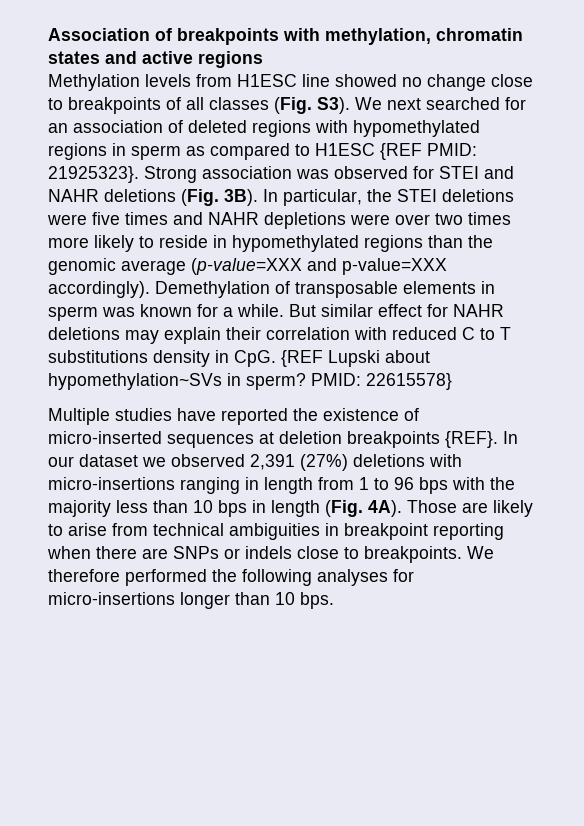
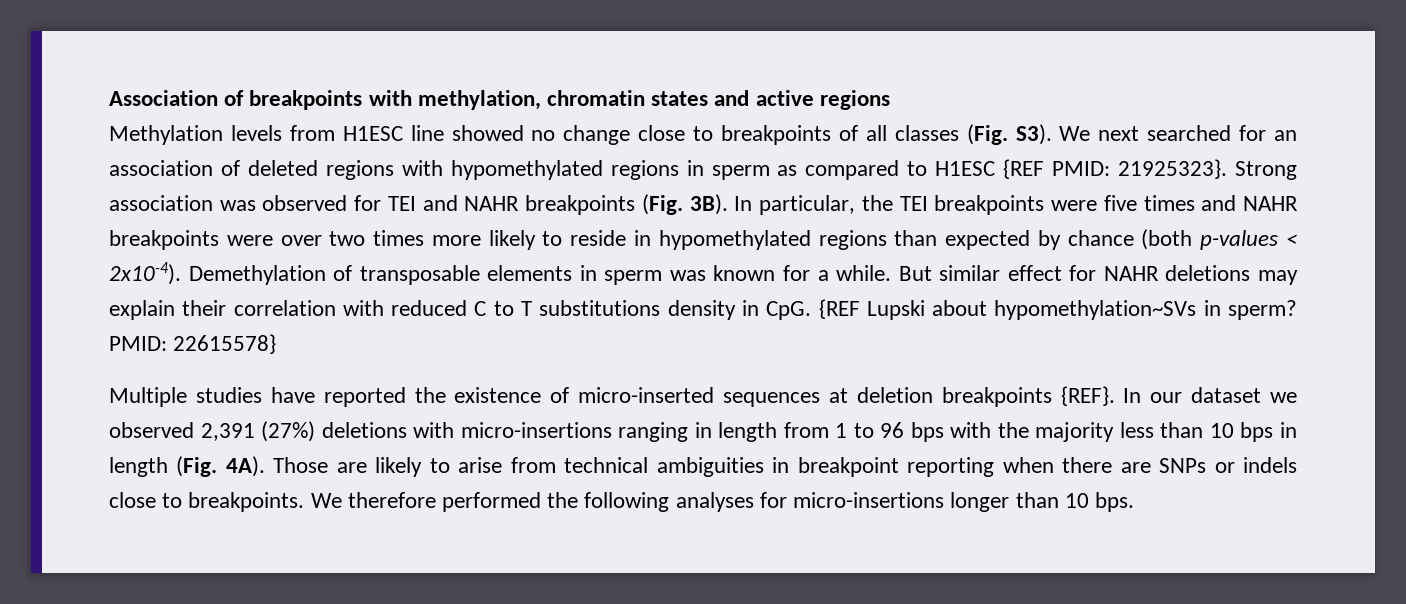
[439,166,514,179] [48,189,176,202] STEI and NAHR deletions -> [387,195,636,215] TEI and NAHR breakpoints
[397,189,514,202] STEI deletions -> [899,195,1045,215] TEI breakpoints
[264,212,346,229] depletions -> [109,230,219,250] breakpoints
[468,235,493,248] [48,258,447,275] [48,281,150,298] the genomic average (p-value=XXX and p-value=XXX accordingly). -> [945,229,1298,250] [109,262,181,285] expected by chance (both p-values < 2x10-4).

